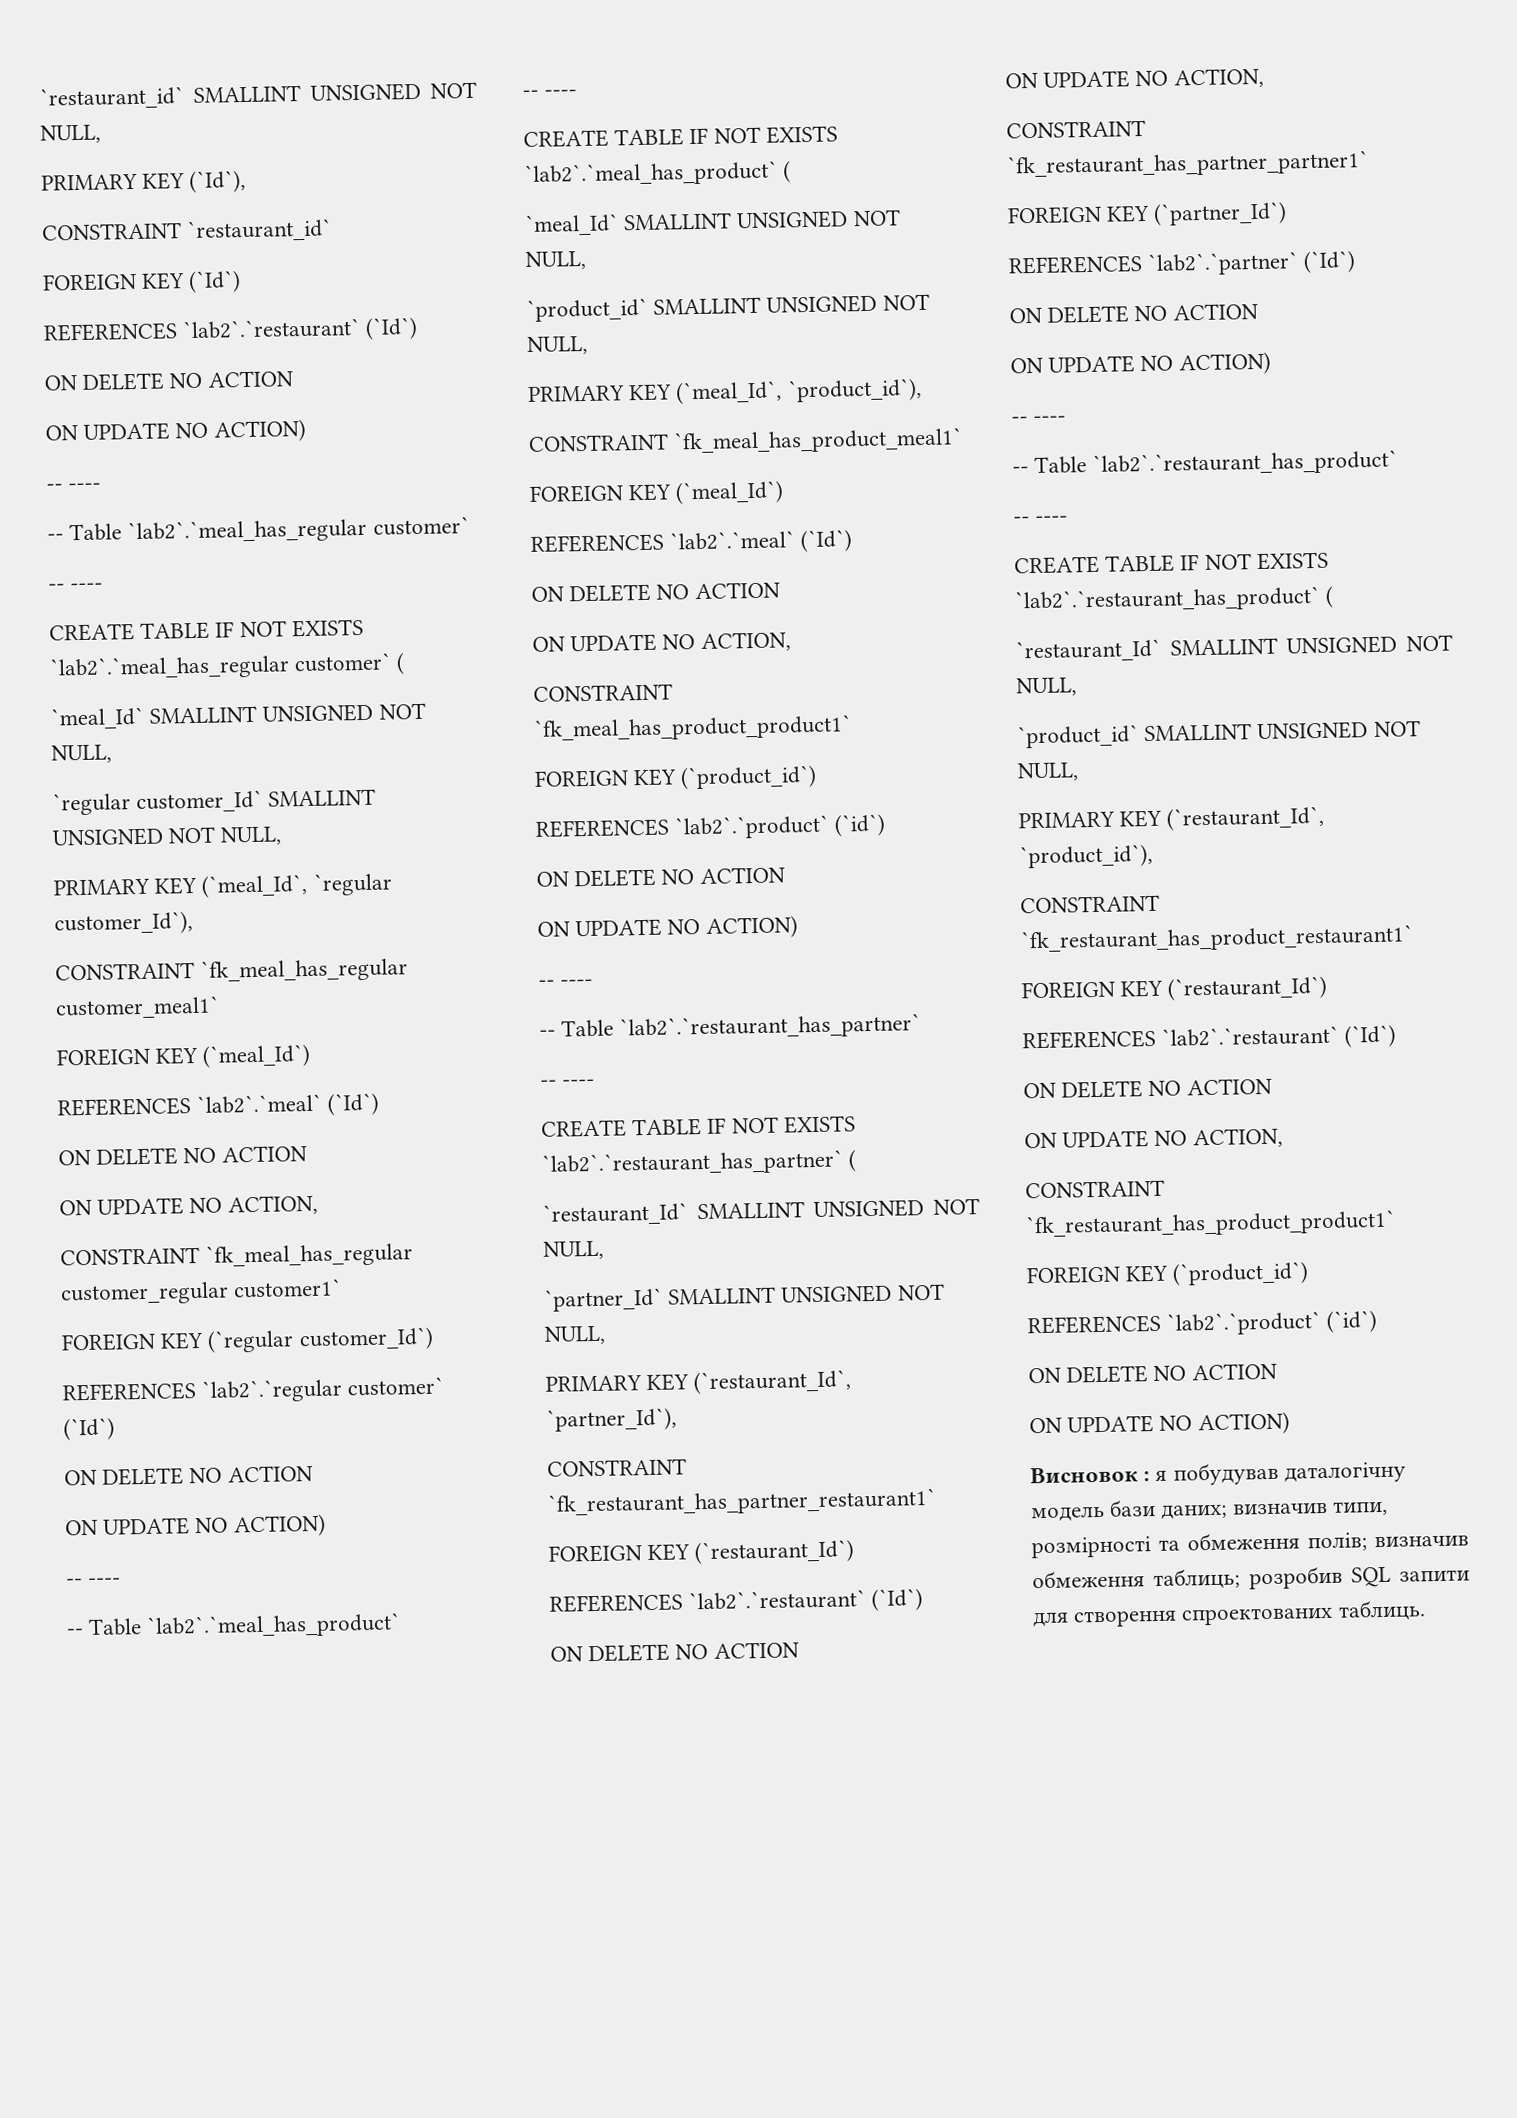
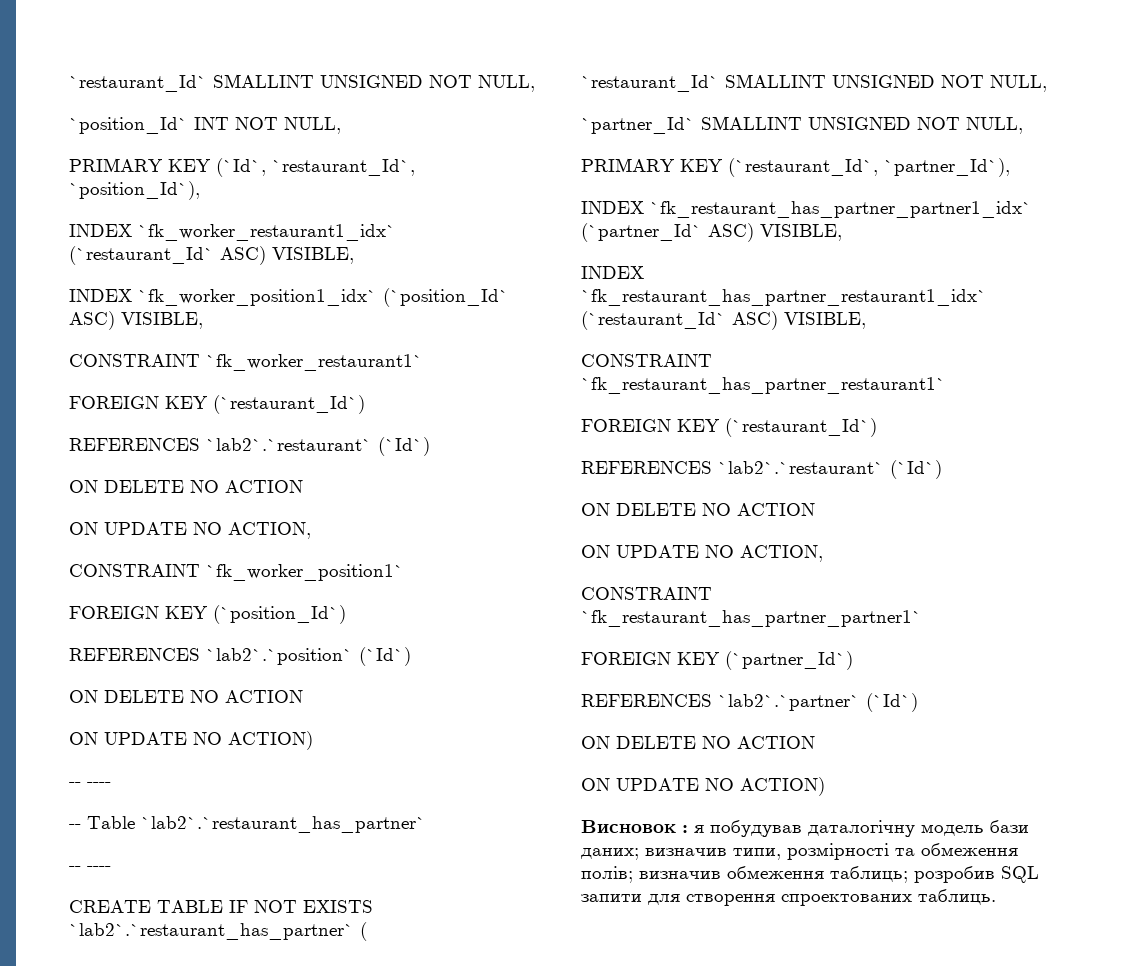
[39,81,477,110] [40,124,101,144] [41,169,247,193] [42,218,333,243] [42,270,242,294] `restaurant_id` SMALLINT UNSIGNED NOT NULL, // PRIMARY KEY (`Id`), // CONSTRAINT `restaurant_id` // FOREIGN KEY (`Id`) -> [69,74,535,92] [69,117,341,134] [69,158,415,177] [69,181,200,200] [69,224,396,241] [69,246,354,265] [69,288,509,307] [69,311,203,330] [69,354,423,371] [69,395,365,414] `restaurant_Id` SMALLINT UNSIGNED NOT NULL, // `position_Id` INT NOT NULL, // PRIMARY KEY (`Id`, `restaurant_Id`, `position_Id`), // INDEX `fk_worker_restaurant1_idx` (`restaurant_Id` ASC) VISIBLE, // INDEX `fk_worker_position1_idx` (`position_Id` ASC) VISIBLE, // CONSTRAINT `fk_worker_restaurant1` // FOREIGN KEY (`restaurant_Id`)
[213,418,306,443] [46,482,102,491] [47,516,470,545] [48,582,104,591] [49,618,364,642] [49,652,406,681] [50,702,426,730] [51,744,112,764] [52,788,377,816] [52,826,283,847] [53,872,393,898] [54,911,193,936] [55,957,409,983] [55,995,220,1020] [56,1043,312,1068] [57,1092,380,1117] [58,1145,308,1166] [59,1194,318,1216] [60,1242,414,1268] [60,1278,343,1306] [61,1326,434,1353] [62,1376,445,1403] [63,1417,115,1441] [64,1464,314,1486] [65,1513,326,1538] [66,1577,122,1586] [67,1612,402,1639] [522,89,578,98] [523,125,838,149] [524,160,792,188] [524,209,901,237] [525,250,586,271] [526,293,930,323] [527,335,588,356] [528,378,922,405] [528,427,964,455] [529,480,785,505] [530,529,853,553] [531,581,781,603] [532,631,791,653] [533,683,673,702] [533,714,852,742] [534,764,818,790] [535,813,887,840] [536,866,786,888] ACTION) // -- ---- // -- Table `lab2`.`meal_has_regular customer` // -- ---- // CREATE TABLE IF NOT EXISTS `lab2`.`meal_has_regular customer` ( // `meal_Id` SMALLINT UNSIGNED NOT NULL, // `regular customer_Id` SMALLINT UNSIGNED NOT NULL, // PRIMARY KEY (`meal_Id`, `regular customer_Id`), // CONSTRAINT `fk_meal_has_regular customer_meal1` // FOREIGN KEY (`meal_Id`) // REFERENCES `lab2`.`meal` (`Id`) // ON DELETE NO ACTION // ON UPDATE NO ACTION, // CONSTRAINT `fk_meal_has_regular customer_regular customer1` // FOREIGN KEY (`regular customer_Id`) // REFERENCES `lab2`.`regular customer` (`Id`) // ON DELETE NO ACTION // ON UPDATE NO ACTION) // -- ---- // -- Table `lab2`.`meal_has_product` // -- ---- // CREATE TABLE IF NOT EXISTS `lab2`.`meal_has_product` ( // `meal_Id` SMALLINT UNSIGNED NOT NULL, // `product_id` SMALLINT UNSIGNED NOT NULL, // PRIMARY KEY (`meal_Id`, `product_id`), // CONSTRAINT `fk_meal_has_product_meal1` // FOREIGN KEY (`meal_Id`) // REFERENCES `lab2`.`meal` (`Id`) // ON DELETE NO ACTION // ON UPDATE NO ACTION, // CONSTRAINT `fk_meal_has_product_product1` // FOREIGN KEY (`product_id`) // REFERENCES `lab2`.`product` (`id`) // ON DELETE NO ACTION -> [228,522,311,539] [69,564,404,581] [69,605,346,624] [69,647,411,666] [69,690,303,703] ACTION, // CONSTRAINT `fk_worker_position1` // FOREIGN KEY (`position_Id`) // REFERENCES `lab2`.`position` (`Id`) // ON DELETE NO ACTION
(677, 1419) none -> [581,201,1032,218] [581,223,842,242] [581,266,644,279] [581,289,987,306] [581,311,866,330] // INDEX `fk_restaurant_has_partner_partner1_idx` (`partner_Id` ASC) VISIBLE, // INDEX `fk_restaurant_has_partner_restaurant1_idx` (`restaurant_Id` ASC) VISIBLE,
[1011,415,1067,424] [1012,449,1399,477] [1013,515,1069,524] [1014,551,1329,575] [1014,585,1335,614] [1015,634,1453,663] [1016,677,1077,697] [1017,720,1421,749] [1017,762,1079,782] [1018,805,1325,831] [1019,843,1153,869] [1020,894,1160,914] [1020,924,1414,954] [1021,975,1329,1001] [1022,1024,1397,1050] [1023,1077,1273,1099] [1024,1127,1283,1149] [1025,1179,1165,1199] [1025,1209,1396,1239] [1026,1261,1310,1286] [1027,1310,1378,1336] [1028,1362,1278,1384] [1029,1411,1290,1436] // -- ---- // -- Table `lab2`.`restaurant_has_product` // -- ---- // CREATE TABLE IF NOT EXISTS `lab2`.`restaurant_has_product` ( // `restaurant_Id` SMALLINT UNSIGNED NOT NULL, // `product_id` SMALLINT UNSIGNED NOT NULL, // PRIMARY KEY (`restaurant_Id`, `product_id`), // CONSTRAINT `fk_restaurant_has_product_restaurant1` // FOREIGN KEY (`restaurant_Id`) // REFERENCES `lab2`.`restaurant` (`Id`) // ON DELETE NO ACTION // ON UPDATE NO ACTION, // CONSTRAINT `fk_restaurant_has_product_product1` // FOREIGN KEY (`product_id`) // REFERENCES `lab2`.`product` (`id`) // ON DELETE NO ACTION // ON UPDATE NO ACTION) -> (825, 786) none

